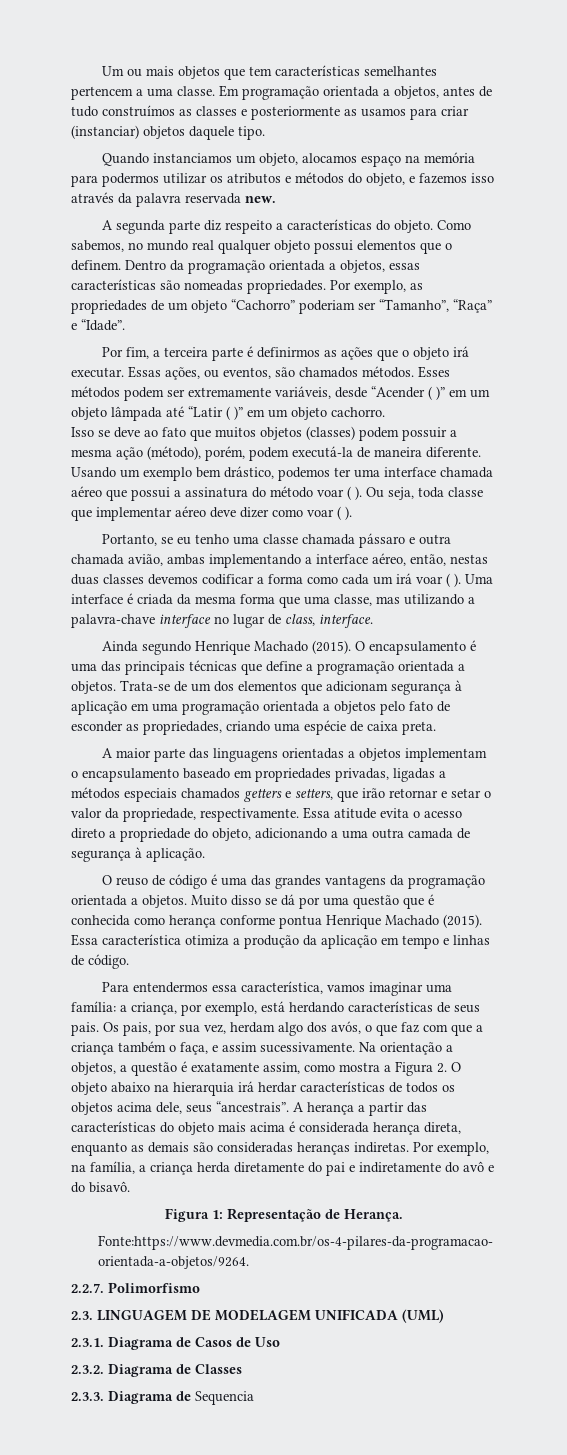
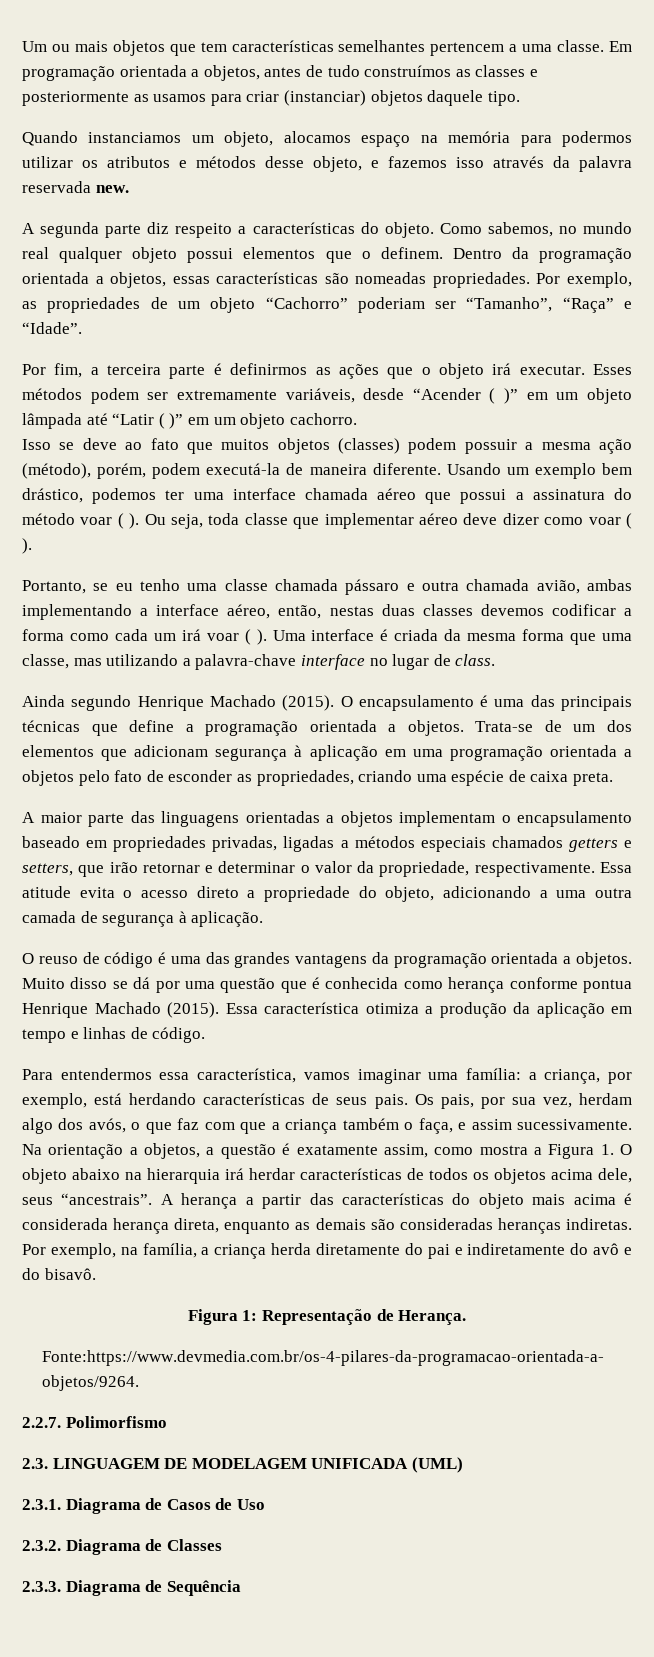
[348,173,362,184] do -> [265,156,304,168] desse
[128,366,414,380] Essas ações, ou eventos, são chamados métodos. -> (585, 370) none
[285,614,373,628] class, interface. -> [455,654,496,666] class.
[451,788,481,798] setar -> [218,861,296,873] determinar
[437,1063,447,1073] 2. -> [600,1144,614,1155] 1.
[195,1391,254,1405] Sequencia -> [166,1580,241,1596] Sequência

